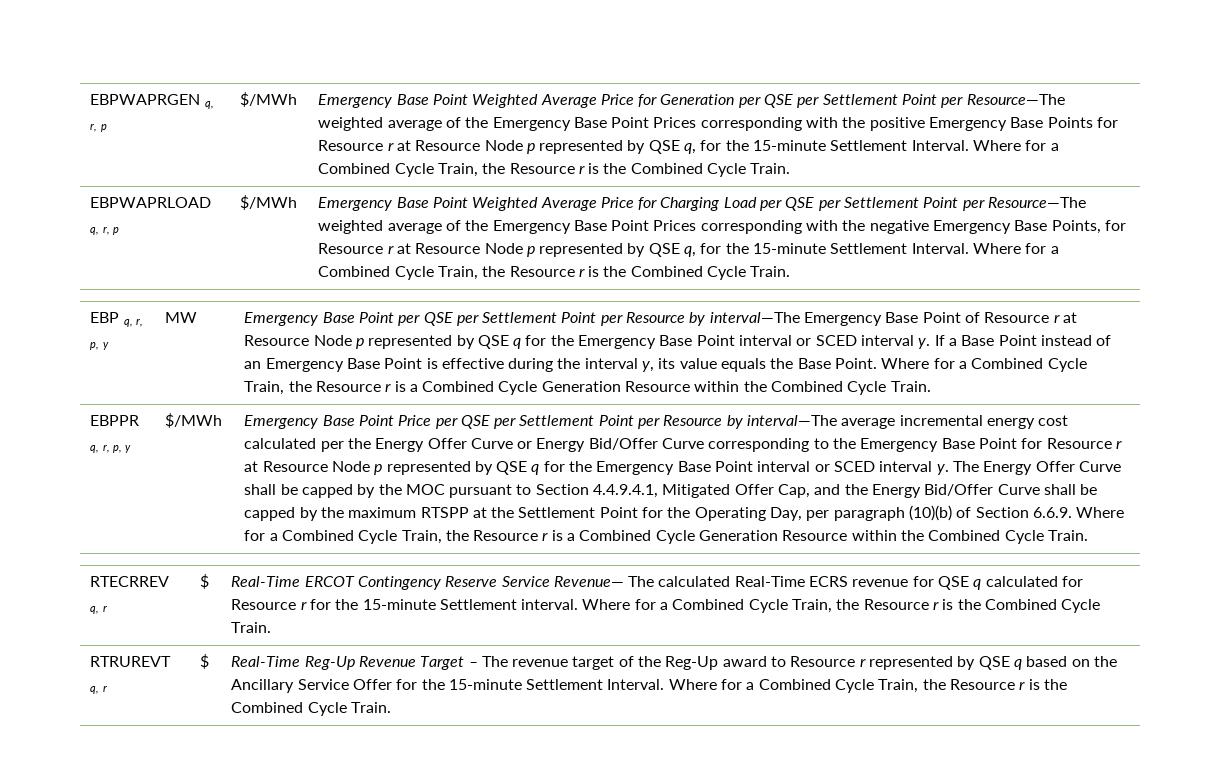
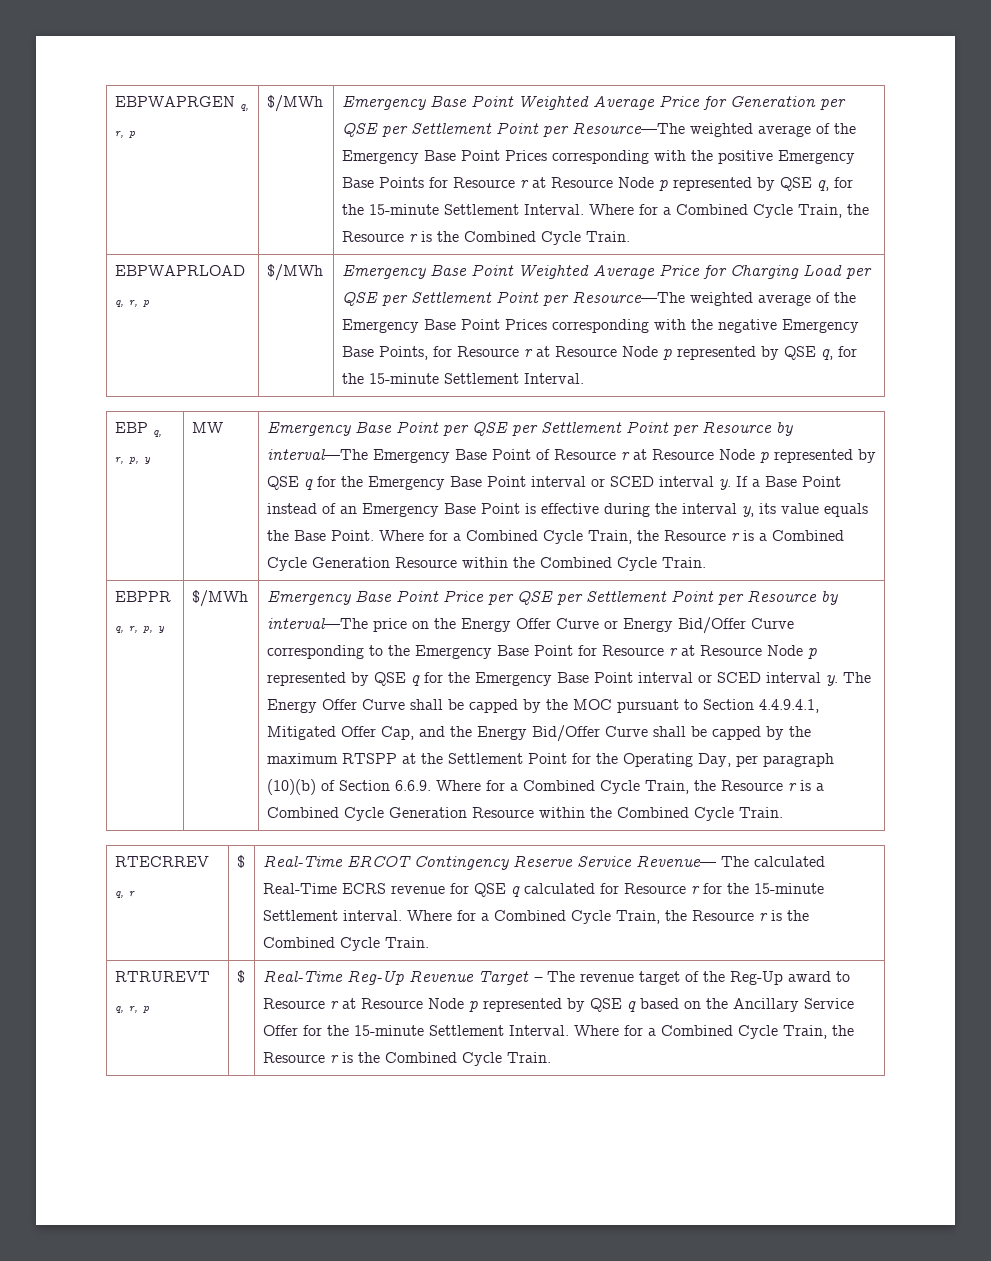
[973,243,1059,254] [318,266,791,280] Where for a Combined Cycle Train, the Resource r is the Combined Cycle Train. -> (584, 378) none
[841,415,1069,429] [244,438,344,452] average incremental energy cost calculated per -> [372,618,429,632] price on
[102,685,107,692] r -> [128,1006,149,1013] r, p
(866, 662) none -> [341,998,478,1012] at Resource Node p

